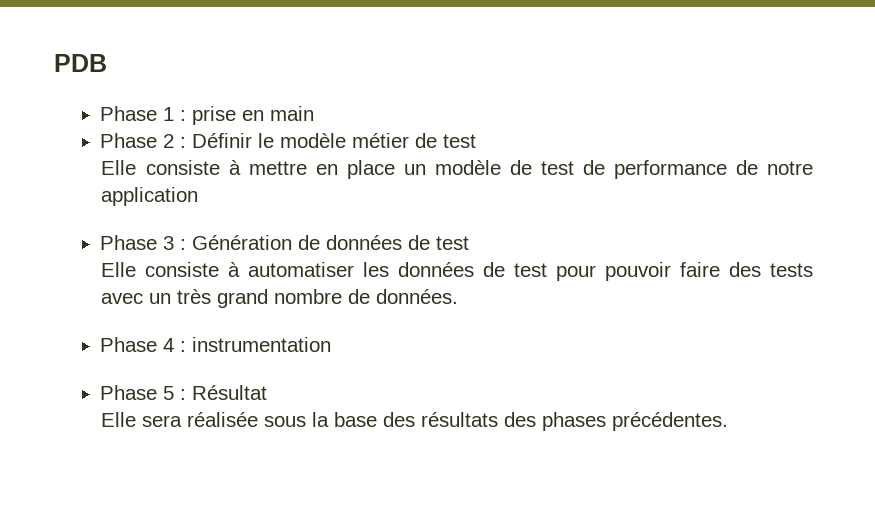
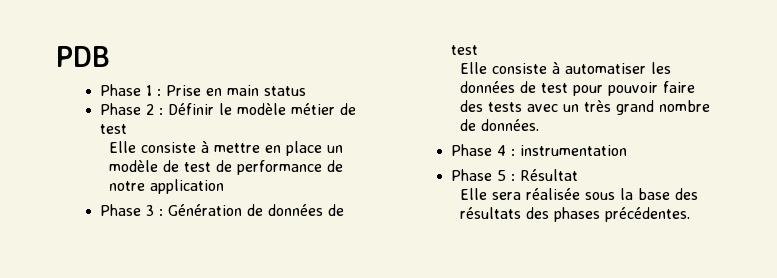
[192,106,237,125] prise -> [165,85,201,96] Prise
(315, 113) none -> [263,86,306,96] status

